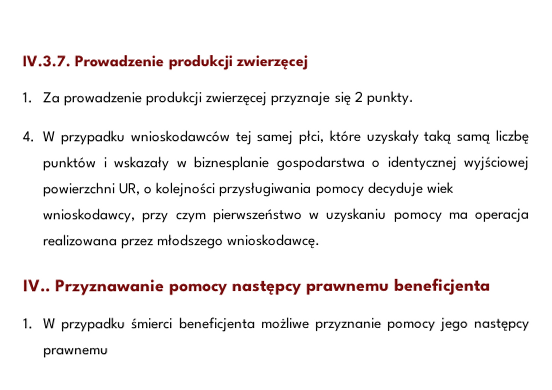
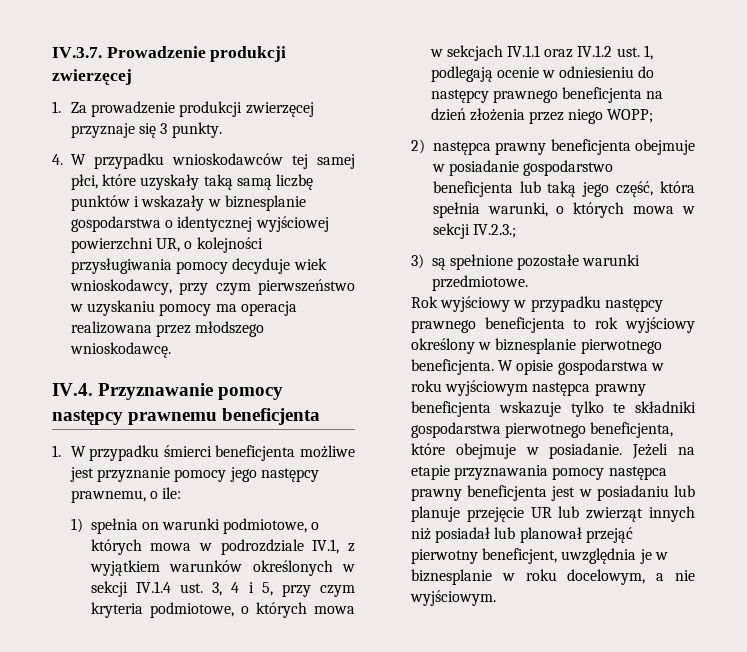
[353,90,363,102] 2 -> [160,123,168,134] 3
[23,279,51,293] IV.. -> [52,383,93,396] IV.4.
(310, 323) none -> [69,467,94,482] jest
[43,347,110,359] prawnemu -> [70,487,182,503] [70,518,320,534] [90,539,356,555] [89,560,355,576] [90,581,355,597] [90,602,355,618] [429,45,653,61] [430,66,655,82] [430,87,664,103] [430,108,654,124] [410,139,695,155] [431,160,614,176] [432,181,695,197] [432,202,695,218] [432,223,516,239] [410,254,641,270] [431,275,528,291] [410,296,663,312] [410,317,695,333] [410,338,662,354] [410,359,664,375] [410,380,646,396] [410,401,696,417] [410,422,674,438] [410,443,695,459] [410,465,667,480] [410,485,695,501] [410,506,695,522] [410,527,633,543] [410,548,668,564] [410,569,695,585] [409,590,496,606] prawnemu, o ile: // 1) spełnia on warunki podmiotowe, o których mowa w podrozdziale IV.1, z wyjątkiem warunków określonych w sekcji IV.1.4 ust. 3, 4 i 5, przy czym kryteria podmiotowe, o których mowa w sekcjach IV.1.1 oraz IV.1.2 ust. 1, podlegają ocenie w odniesieniu do następcy prawnego beneficjenta na dzień złożenia przez niego WOPP; // 2) następca prawny beneficjenta obejmuje w posiadanie gospodarstwo beneficjenta lub taką jego część, która spełnia warunki, o których mowa w sekcji IV.2.3.; // 3) są spełnione pozostałe warunki przedmiotowe. // Rok wyjściowy w przypadku następcy prawnego beneficjenta to rok wyjściowy określony w biznesplanie pierwotnego beneficjenta. W opisie gospodarstwa w roku wyjściowym następca prawny beneficjenta wskazuje tylko te składniki gospodarstwa pierwotnego beneficjenta, które obejmuje w posiadanie. Jeżeli na etapie przyznawania pomocy następca prawny beneficjenta jest w posiadaniu lub planuje przejęcie UR lub zwierząt innych niż posiadał lub planował przejąć pierwotny beneficjent, uwzględnia je w biznesplanie w roku docelowym, a nie wyjściowym.

